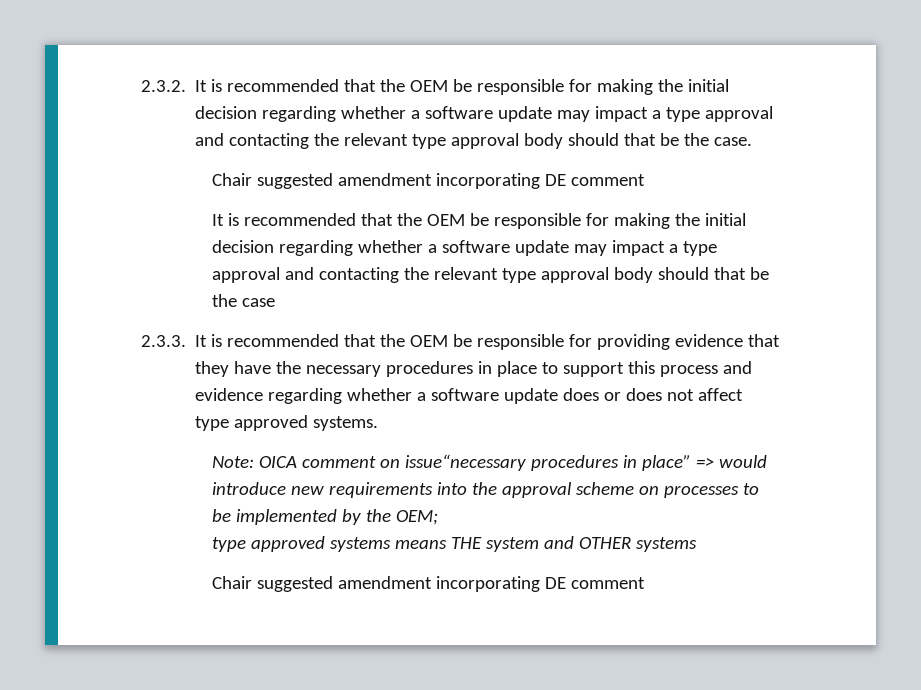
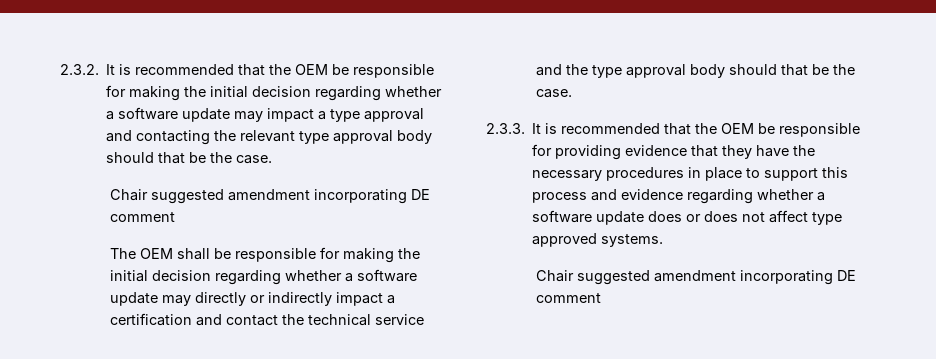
[211,213,465,226] It is recommended that the OEM -> [110,248,211,260] The OEM shall
[611,240,717,256] [211,267,769,283] [211,294,275,307] impact a type approval and contacting the relevant type approval body should that be the case -> [195,292,396,306] [110,313,425,326] [536,64,856,78] [536,89,573,98] directly or indirectly impact a certification and contact the technical service and the type approval body should that be the case.
[211,454,767,471] [211,482,759,498] [211,509,438,525] [211,536,697,552] // Note: OICA comment on issue“necessary procedures in place” => would introduce new requirements into the approval scheme on processes to be implemented by the OEM; // type approved systems means THE system and OTHER systems -> (664, 240) none

